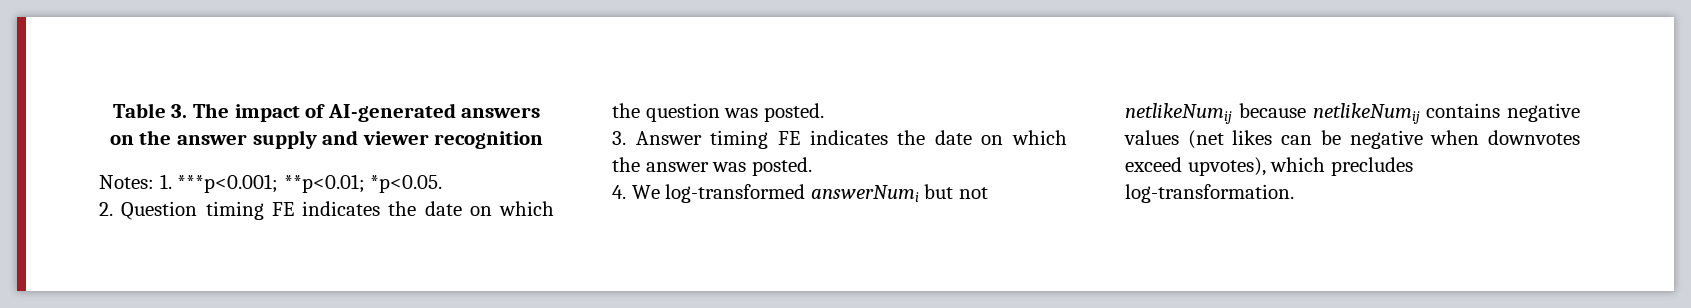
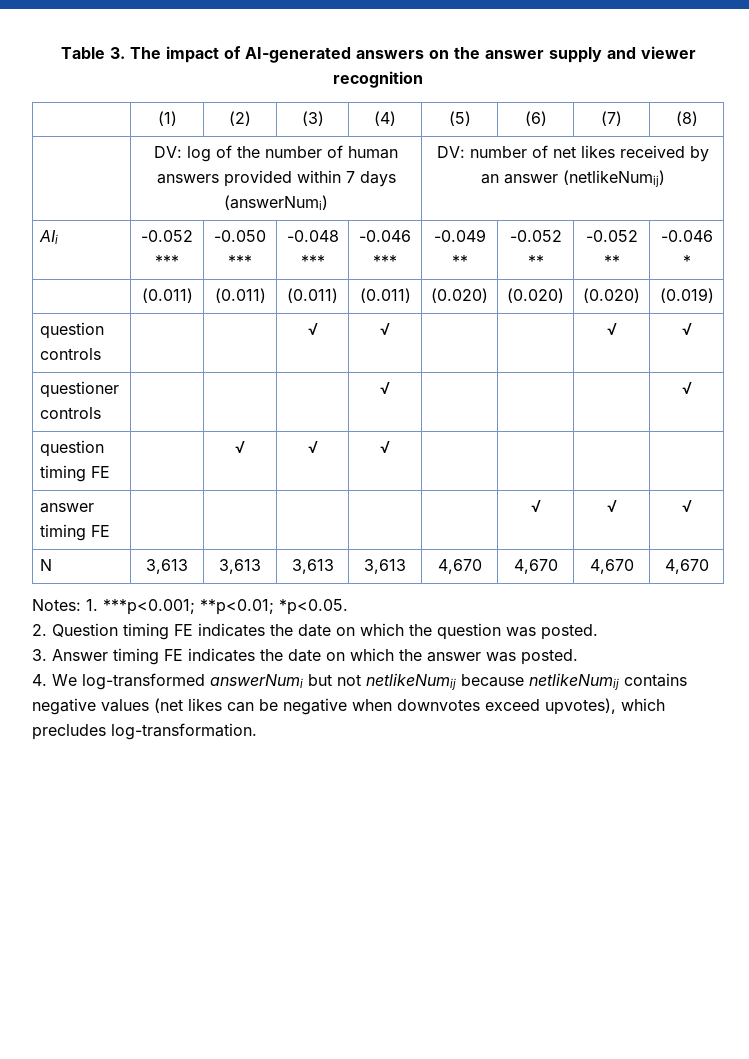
(544, 140) none -> [157,111,177,126] [229,111,251,126] [301,111,324,126] [374,111,396,126] [448,111,471,126] [524,111,547,126] [601,111,622,126] [675,111,698,126] [154,145,398,162] [156,170,396,187] [224,195,328,210] [436,145,709,162] [480,170,665,187] [39,230,59,244] [141,230,193,242] [155,255,179,267] [214,230,266,242] [228,255,252,267] [286,230,339,242] [300,255,325,267] [359,230,411,242] [373,255,397,267] [433,229,486,242] [451,255,468,267] [509,230,562,242] [527,255,544,267] [585,230,638,242] [603,255,620,267] [660,230,713,242] [682,255,691,267] [141,288,193,303] [214,288,266,303] [287,288,338,303] [359,288,411,303] [431,288,488,303] [507,288,564,303] [583,288,640,303] [659,288,714,303] [40,322,105,339] [40,348,102,360] [307,323,318,335] [380,323,390,335] [606,323,617,335] [681,323,692,335] [40,381,120,398] [40,407,102,419] [380,382,390,394] [681,382,692,394] [40,440,105,457] [40,465,111,482] [235,441,245,453] [307,441,318,453] [380,441,390,453] [40,503,95,513] [40,524,111,541] [530,500,541,512] [606,500,617,512] [681,500,692,512] [40,559,53,571] [146,559,188,574] [219,559,261,574] [291,559,334,574] [364,559,406,574] [437,559,482,574] [513,559,558,574] [589,559,634,574] [664,559,709,574] // | (1) | (2) | (3) | (4) | (5) | (6) | (7) | (8) // | DV: log of the number of human answers provided within 7 days (answerNumi) | DV: number of net likes received by an answer (netlikeNumij) // AIi | -0.052 *** | -0.050 *** | -0.048 *** | -0.046 *** | -0.049 ** | -0.052 ** | -0.052 ** | -0.046 * // | (0.011) | (0.011) | (0.011) | (0.011) | (0.020) | (0.020) | (0.020) | (0.019) // question controls | | | √ | √ | | | √ | √ // questioner controls | | | | √ | | | | √ // question timing FE | | √ | √ | √ | | | | // answer timing FE | | | | | | √ | √ | √ // N | 3,613 | 3,613 | 3,613 | 3,613 | 4,670 | 4,670 | 4,670 | 4,670

